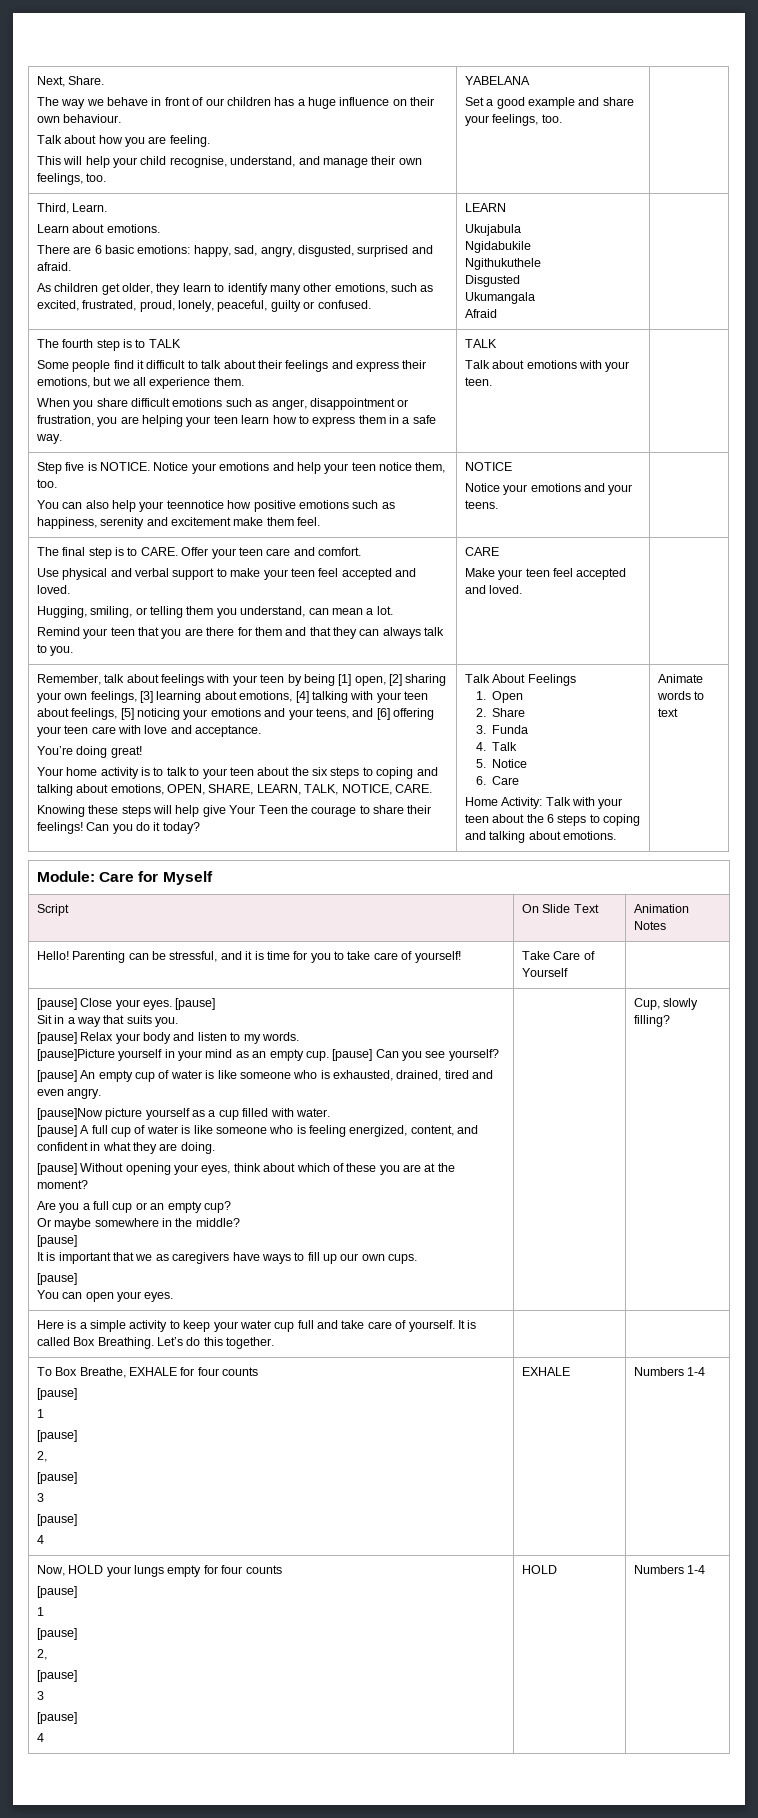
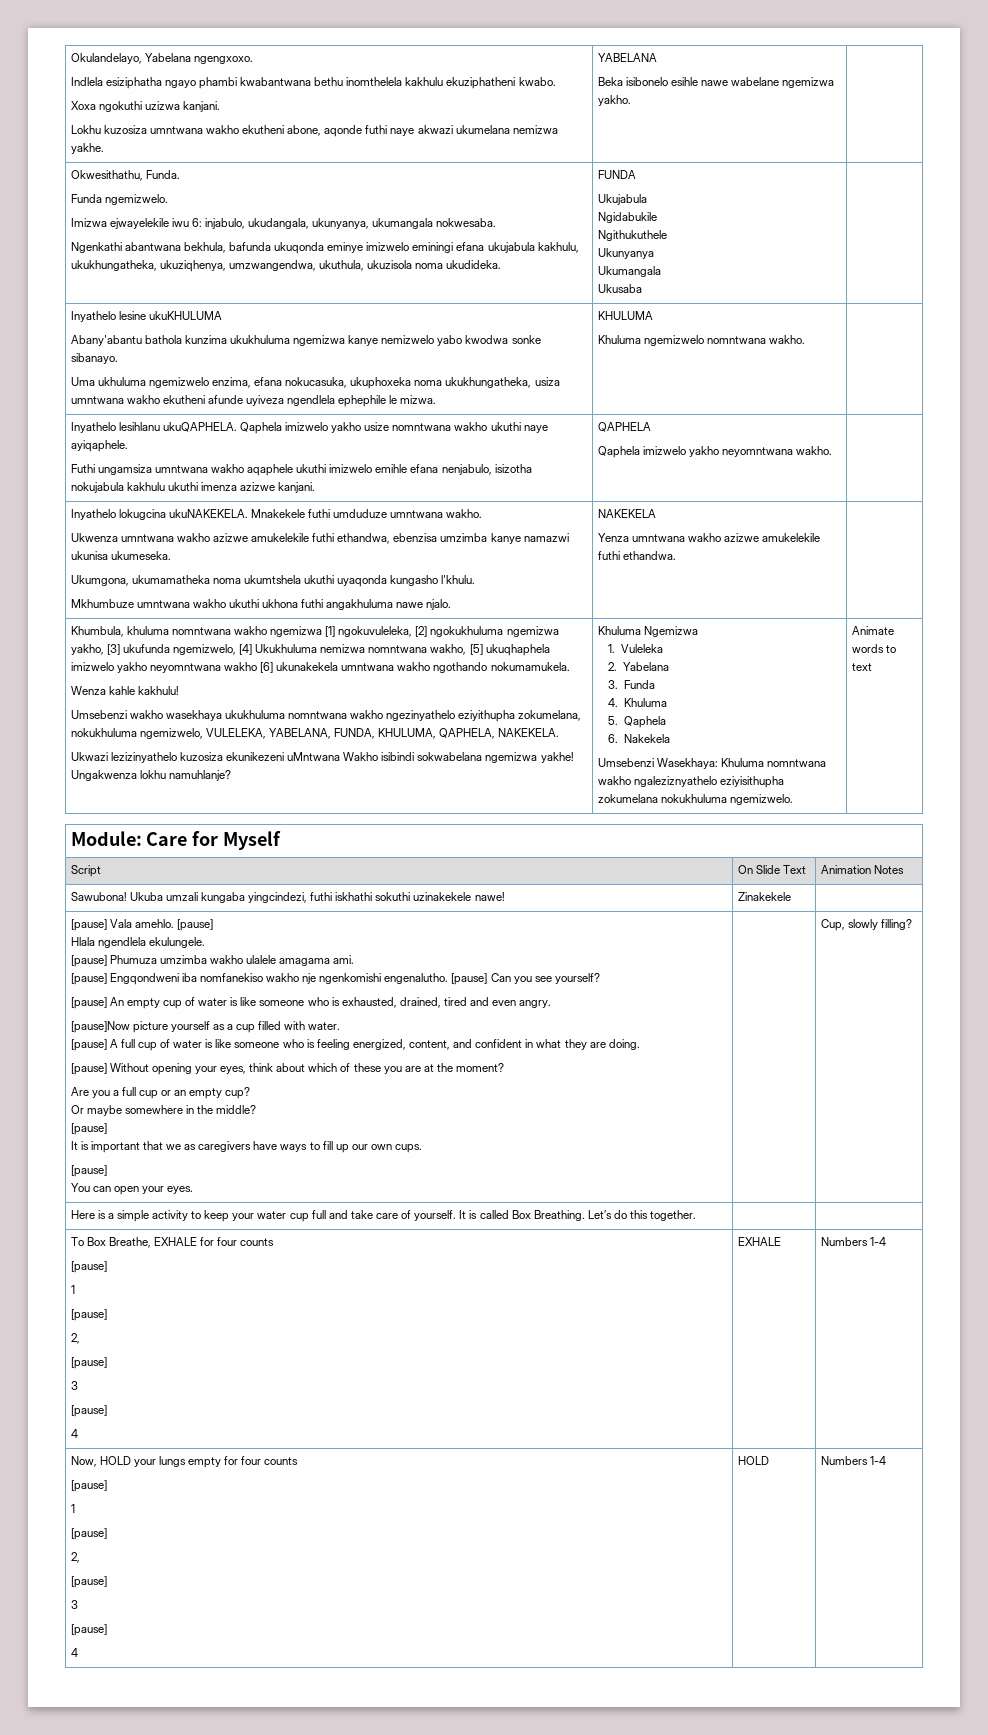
[36,76,105,87] [36,97,435,109] [36,114,122,123] [36,135,210,147] [36,156,422,168] [36,173,107,185] [464,76,530,85] [464,97,634,109] [464,114,562,126] [36,203,108,214] [36,224,160,233] [36,245,433,257] [36,262,71,271] [36,283,434,295] [36,300,371,312] [464,203,506,212] Next, Share. // The way we behave in front of our children has a huge influence on their own behaviour. // Talk about how you are feeling. // This will help your child recognise, understand, and manage their own feelings, too. | YABELANA // Set a good example and share your feelings, too. | // Third, Learn. // Learn about emotions. // There are 6 basic emotions: happy, sad, angry, disgusted, surprised and afraid. // As children get older, they learn to identify many other emotions, such as excited, frustrated, proud, lonely, peaceful, guilty or confused. | LEARN -> [70,53,253,64] [70,77,556,89] [70,101,220,112] [70,125,558,137] [70,143,104,154] [597,53,657,62] [597,77,835,88] [597,95,631,106] [70,170,180,181] [70,194,168,205] [70,218,497,229] [70,242,579,254] [70,260,502,272] [597,170,636,179] Okulandelayo, Yabelana ngengxoxo. // Indlela esiziphatha ngayo phambi kwabantwana bethu inomthelela kakhulu ekuziphatheni kwabo. // Xoxa ngokuthi uzizwa kanjani. // Lokhu kuzosiza umntwana wakho ekutheni abone, aqonde futhi naye akwazi ukumelana nemizwa yakhe. | YABELANA // Beka isibonelo esihle nawe wabelane ngemizwa yakho. | // Okwesithathu, Funda. // Funda ngemizwelo. // Imizwa ejwayelekile iwu 6: injabulo, ukudangala, ukunyanya, ukumangala nokwesaba. // Ngenkathi abantwana bekhula, bafunda ukuqonda eminye imizwelo eminingi efana ukujabula kakhulu, ukukhungatheka, ukuziqhenya, umzwangendwa, ukuthula, ukuzisola noma ukudideka. | FUNDA
[464,275,520,287] Disgusted -> [597,248,654,259] Ukunyanya
[464,309,497,318] [36,339,181,351] [36,360,427,372] [36,377,244,389] [36,398,409,410] [36,415,436,427] [35,434,62,444] [464,339,497,348] [464,360,630,372] [464,377,492,386] [36,462,446,474] [36,479,57,488] [36,500,395,512] [36,517,321,529] [464,462,512,471] [464,483,633,495] [464,500,498,509] [36,547,362,559] [36,568,417,580] [36,585,70,594] [36,606,393,618] [36,627,445,639] [36,644,74,656] [464,547,499,556] [464,568,627,580] [464,585,523,594] [36,674,447,686] [36,691,429,703] [36,708,435,720] [36,725,262,737] [36,746,142,758] [36,767,438,779] [36,784,432,796] [36,805,432,817] [36,822,200,834] [464,674,576,686] Afraid | // The fourth step is to TALK // Some people find it difficult to talk about their feelings and express their emotions, but we all experience them. // When you share difficult emotions such as anger, disappointment or frustration, you are helping your teen learn how to express them in a safe way. | TALK // Talk about emotions with your teen. | // Step five is NOTICE. Notice your emotions and help your teen notice them, too. // You can also help your teennotice how positive emotions such as happiness, serenity and excitement make them feel. | NOTICE // Notice your emotions and your teens. | // The final step is to CARE. Offer your teen care and comfort. // Use physical and verbal support to make your teen feel accepted and loved. // Hugging, smiling, or telling them you understand, can mean a lot. // Remind your teen that you are there for them and that they can always talk to you. | CARE // Make your teen feel accepted and loved. | // Remember, talk about feelings with your teen by being [1] open, [2] sharing your own feelings, [3] learning about emotions, [4] talking with your teen about feelings, [5] noticing your emotions and your teens, and [6] offering your teen care with love and acceptance. // You’re doing great! // Your home activity is to talk to your teen about the six steps to coping and talking about emotions, OPEN, SHARE, LEARN, TALK, NOTICE, CARE. // Knowing these steps will help give Your Teen the courage to share their feelings! Can you do it today? | Talk About Feelings -> [597,284,642,293] [70,311,222,322] [70,335,541,346] [70,353,118,364] [70,377,560,389] [70,395,437,407] [597,311,653,320] [597,335,805,346] [70,422,548,434] [70,440,128,452] [70,464,532,476] [70,482,316,493] [597,422,651,432] [597,446,833,458] [70,509,483,520] [70,533,569,544] [70,551,171,560] [70,575,476,587] [70,599,452,610] [597,509,656,518] [597,533,821,542] [597,551,676,560] [70,626,559,637] [70,644,550,656] [70,662,570,673] [70,686,179,695] [70,710,582,722] [70,728,560,739] [70,752,574,763] [70,770,231,781] [597,626,698,637] Ukusaba | // Inyathelo lesine ukuKHULUMA // Abany'abantu bathola kunzima ukukhuluma ngemizwa kanye nemizwelo yabo kwodwa sonke sibanayo. // Uma ukhuluma ngemizwelo enzima, efana nokucasuka, ukuphoxeka noma ukukhungatheka, usiza umntwana wakho ekutheni afunde uyiveza ngendlela ephephile le mizwa. | KHULUMA // Khuluma ngemizwelo nomntwana wakho. | // Inyathelo lesihlanu ukuQAPHELA. Qaphela imizwelo yakho usize nomntwana wakho ukuthi naye ayiqaphele. // Futhi ungamsiza umntwana wakho aqaphele ukuthi imizwelo emihle efana nenjabulo, isizotha nokujabula kakhulu ukuthi imenza azizwe kanjani. | QAPHELA // Qaphela imizwelo yakho neyomntwana wakho. | // Inyathelo lokugcina ukuNAKEKELA. Mnakekele futhi umduduze umntwana wakho. // Ukwenza umntwana wakho azizwe amukelekile futhi ethandwa, ebenzisa umzimba kanye namazwi ukunisa ukumeseka. // Ukumgona, ukumamatheka noma ukumtshela ukuthi uyaqonda kungasho l'khulu. // Mkhumbuze umntwana wakho ukuthi ukhona futhi angakhuluma nawe njalo. | NAKEKELA // Yenza umntwana wakho azizwe amukelekile futhi ethandwa. | // Khumbula, khuluma nomntwana wakho ngemizwa [1] ngokuvuleleka, [2] ngokukhuluma ngemizwa yakho, [3] ukufunda ngemizwelo, [4] Ukukhuluma nemizwa nomntwana wakho, [5] ukuqhaphela imizwelo yakho neyomntwana wakho [6] ukunakekela umntwana wakho ngothando nokumamukela. // Wenza kahle kakhulu! // Umsebenzi wakho wasekhaya ukukhuluma nomntwana wakho ngezinyathelo eziyithupha zokumelana, nokukhuluma ngemizwelo, VULELEKA, YABELANA, FUNDA, KHULUMA, QAPHELA, NAKEKELA. // Ukwazi lezizinyathelo kuzosiza ekunikezeni uMntwana Wakho isibindi sokwabelana ngemizwa yakhe! Ungakwenza lokhu namuhlanje? | Khuluma Ngemizwa
[492,691,524,703] Open -> [621,644,664,653] Vuleleka
[492,708,526,717] Share -> [623,662,670,671] Yabelana
[492,742,518,751] Talk -> [624,698,668,707] Khuluma
[492,759,528,768] Notice -> [624,716,667,728] Qaphela
[492,776,520,785] [464,797,623,809] [464,814,641,826] [464,831,617,843] Care // Home Activity: Talk with your teen about the 6 steps to coping and talking about emotions. -> [624,734,671,743] [597,758,826,769] [597,776,784,788] [597,794,793,805] Nakekela // Umsebenzi Wasekhaya: Khuluma nomntwana wakho ngaleziznyathelo eziyisithupha zokumelana nokukhuluma ngemizwelo.
[36,951,461,963] [521,951,595,960] [521,968,568,977] [36,998,216,1010] [36,1015,179,1027] [36,1032,299,1044] [36,1049,329,1061] Hello! Parenting can be stressful, and it is time for you to take care of yourself! | Take Care of Yourself | // [pause] Close your eyes. [pause] // Sit in a way that suits you. // [pause] Relax your body and listen to my words. // [pause]Picture yourself in your mind as an empty cup. -> [70,892,505,903] [737,892,791,901] [70,919,213,931] [70,937,205,948] [70,955,355,967] [70,973,449,985] Sawubona! Ukuba umzali kungaba yingcindezi, futhi iskhathi sokuthi uzinakekele nawe! | Zinakekele | // [pause] Vala amehlo. [pause] // Hlala ngendlela ekulungele. // [pause] Phumuza umzimba wakho ulalele amagama ami. // [pause] Engqondweni iba nomfanekiso wakho nje ngenkomishi engenalutho.

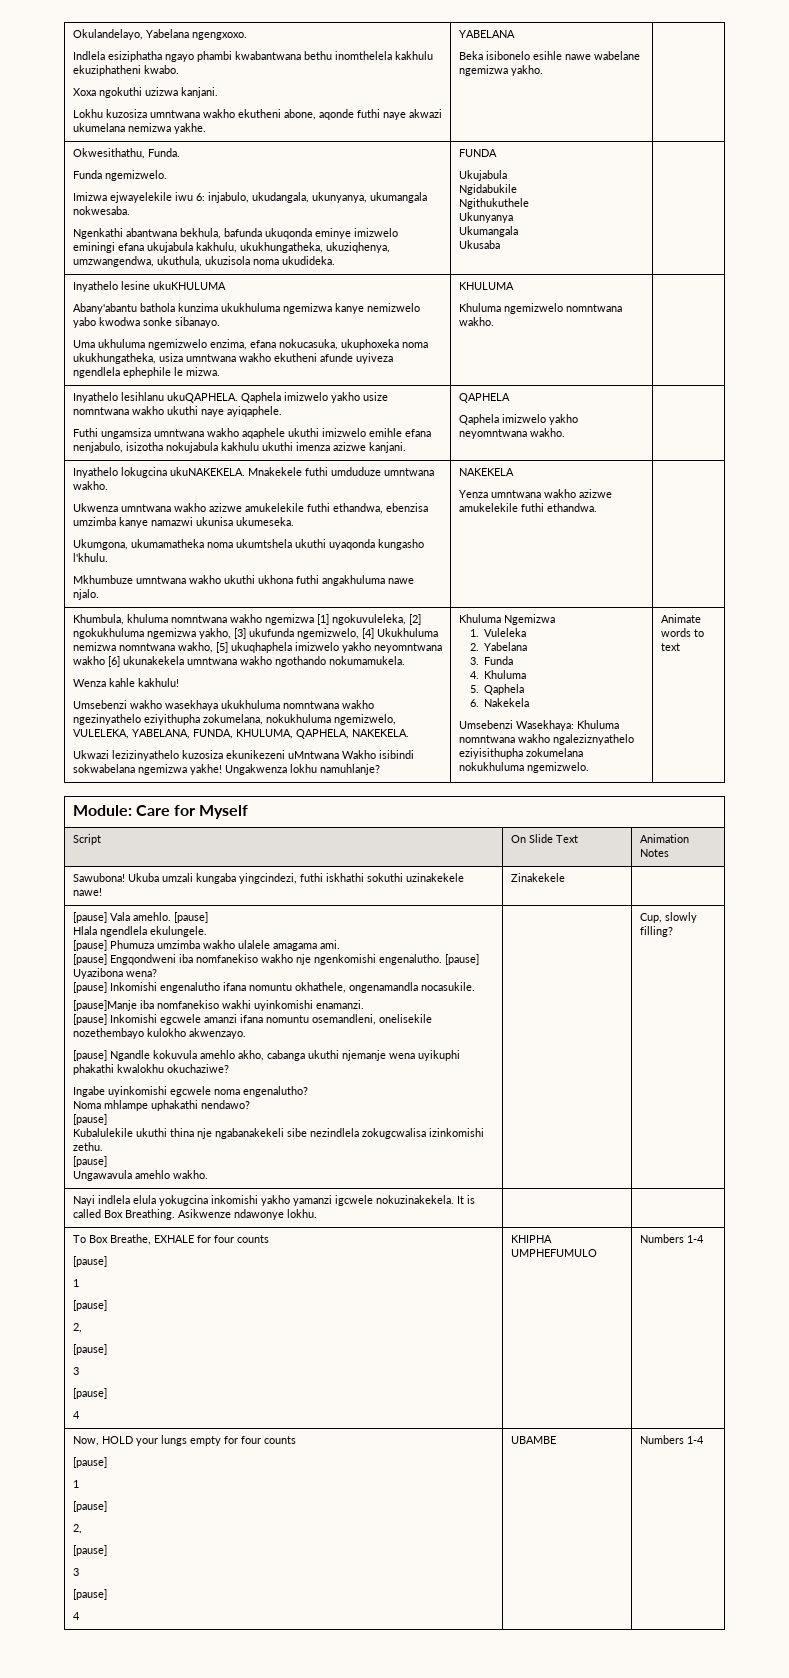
[490,973,600,984] [70,997,552,1009] [70,1021,341,1033] [70,1039,640,1051] [70,1063,505,1075] [70,1087,251,1099] [70,1105,257,1116] [70,1123,107,1135] [70,1141,423,1153] [70,1165,107,1177] [70,1183,194,1195] [820,919,912,931] [70,1210,457,1222] Can you see yourself? // [pause] An empty cup of water is like someone who is exhausted, drained, tired and even angry. // [pause]Now picture yourself as a cup filled with water. // [pause] A full cup of water is like someone who is feeling energized, content, and confident in what they are doing. // [pause] Without opening your eyes, think about which of these you are at the moment? // Are you a full cup or an empty cup? // Or maybe somewhere in the middle? // [pause] // It is important that we as caregivers have ways to fill up our own cups. // [pause] // You can open your eyes. | | Cup, slowly filling? // Here is a simple activity to keep your water cup full and take care of yourself. -> [72,968,157,979] [72,982,475,993] [72,1000,364,1011] [72,1014,432,1025] [72,1028,246,1039] [72,1050,460,1061] [72,1064,229,1075] [72,1086,308,1097] [72,1100,250,1111] [72,1114,107,1125] [72,1128,484,1139] [72,1142,103,1151] [72,1156,107,1167] [72,1170,208,1181] [639,912,697,923] [639,926,673,937] [72,1195,454,1206] Uyazibona wena? // [pause] Inkomishi engenalutho ifana nomuntu okhathele, ongenamandla nocasukile. // [pause]Manje iba nomfanekiso wakhi uyinkomishi enamanzi. // [pause] Inkomishi egcwele amanzi ifana nomuntu osemandleni, onelisekile nozethembayo kulokho akwenzayo. // [pause] Ngandle kokuvula amehlo akho, cabanga ukuthi njemanje wena uyikuphi phakathi kwalokhu okuchaziwe? // Ingabe uyinkomishi egcwele noma engenalutho? // Noma mhlampe uphakathi nendawo? // [pause] // Kubalulekile ukuthi thina nje ngabanakekeli sibe nezindlela zokugcwalisa izinkomishi zethu. // [pause] // Ungawavula amehlo wakho. | | Cup, slowly filling? // Nayi indlela elula yokugcina inkomishi yakho yamanzi igcwele nokuzinakekela.
[587,1210,697,1221] Let’s do this together. -> [177,1209,317,1220] Asikwenze ndawonye lokhu.
[737,1237,781,1246] EXHALE -> [510,1235,552,1243] [510,1249,597,1257] KHIPHA UMPHEFUMULO
[737,1456,769,1465] HOLD -> [510,1436,556,1444] UBAMBE

